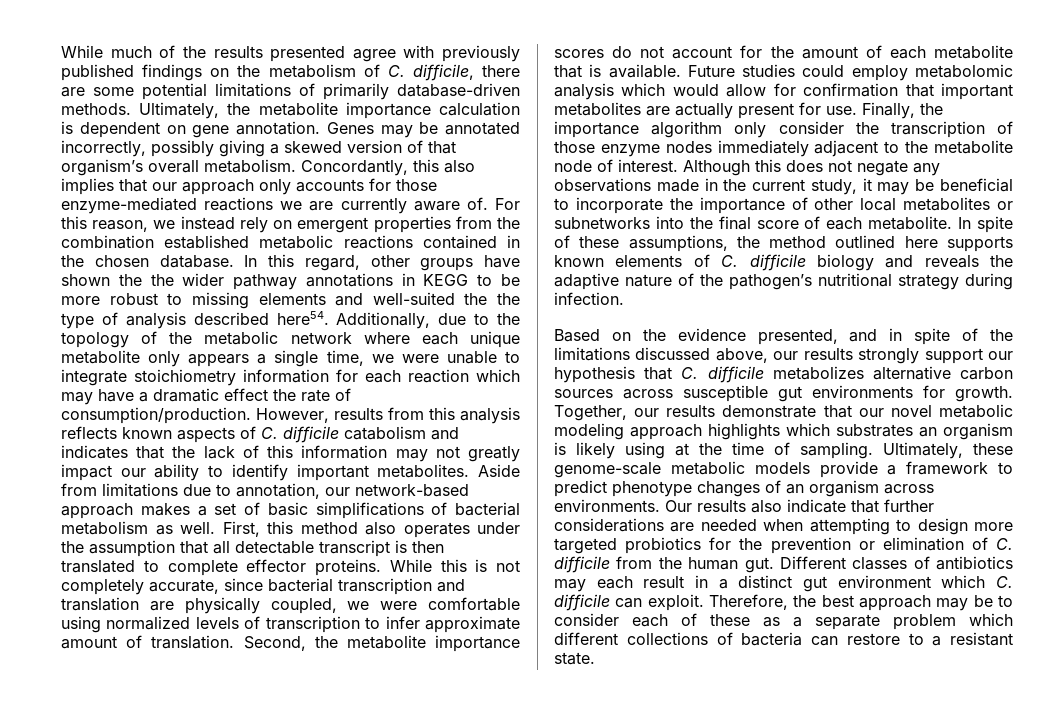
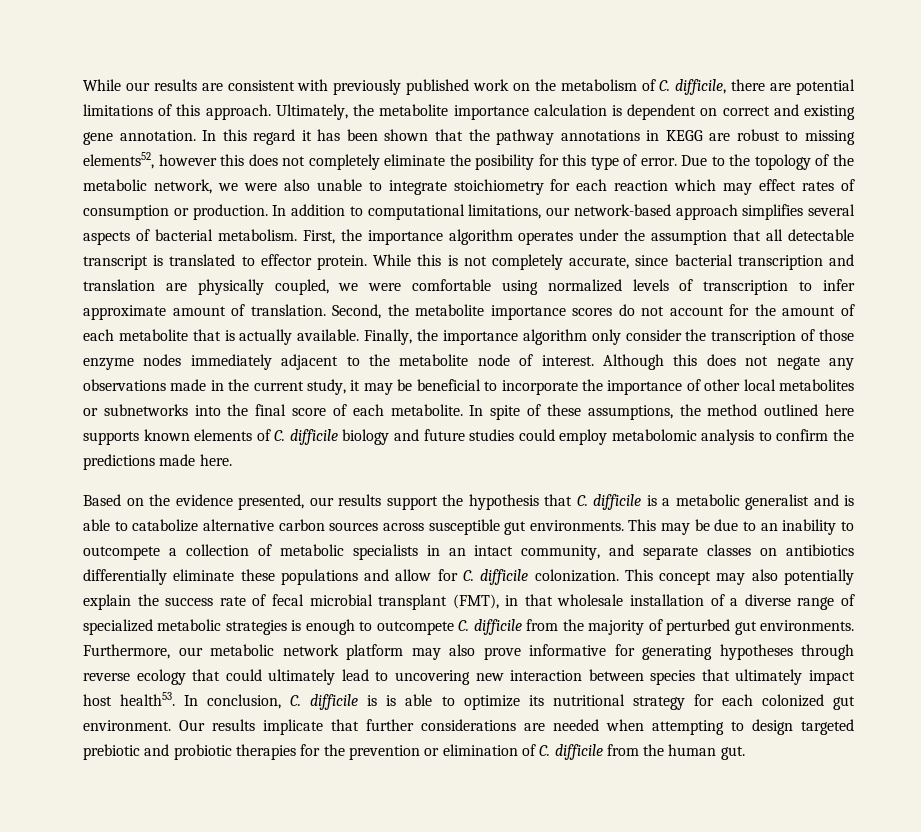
[61,45,396,62] While much of the results presented agree -> [83,79,295,91] While our results are consistent
[142,64,203,81] findings -> [473,79,510,91] work
[93,87,134,96] some -> (792, 87) none
[323,83,520,100] [61,103,131,115] primarily database-driven methods. -> [176,104,271,120] this approach.
[192,121,520,138] [61,140,456,157] [61,159,475,176] [61,178,437,195] [61,197,521,214] [61,216,520,233] [61,235,520,249] [61,254,520,271] [61,273,520,290] [61,292,520,309] [61,311,467,329] gene annotation. Genes may be annotated incorrectly, possibly giving a skewed version of that organism’s overall metabolism. Concordantly, this also implies that our approach only accounts for those enzyme-mediated reactions we are currently aware of. For this reason, we instead rely on emergent properties from the combination established metabolic reactions contained in the chosen database. In this regard, other groups have shown the the wider pathway annotations in KEGG to be more robust to missing elements and well-suited the the type of analysis described here54. Additionally, due -> [722,104,855,120] [83,129,855,145] [83,152,708,170] correct and existing gene annotation. In this regard it has been shown that the pathway annotations in KEGG are robust to missing elements52, however this does not completely eliminate the posibility for this type of error. Due
[290,331,520,348] [61,350,439,367] network where each unique metabolite only appears a single time, we were -> [153,179,310,194] network, we were also
[243,369,329,383] information -> (544, 187) none
[98,388,351,402] [61,407,520,424] [61,426,459,443] [61,445,520,462] [61,464,520,481] [61,483,469,499] [61,502,520,519] [61,521,396,537] have a dramatic effect the rate of consumption/production. However, results from this analysis reflects known aspects of C. difficile catabolism and indicates that the lack of this information may not greatly impact our ability to identify important metabolites. Aside from limitations due to annotation, our network-based approach makes a set of basic simplifications of bacterial metabolism as well. First, this method also -> [759,179,855,191] [83,204,855,220] [83,229,513,245] effect rates of consumption or production. In addition to computational limitations, our network-based approach simplifies several aspects of bacterial metabolism. First, the importance algorithm
[412,541,444,553] then -> (164, 260) none
[167,559,381,576] complete effector proteins. -> [260,254,367,270] effector protein.
[608,64,1013,81] [554,83,1013,100] [554,102,857,119] available. Future studies could employ metabolomic analysis which would allow for confirmation that important metabolites are actually present for use. -> [239,329,360,345] actually available.
[924,255,1013,268] [554,273,1013,290] [554,292,624,305] reveals the adaptive nature of the pathogen’s nutritional strategy during infection. -> [423,429,854,445] [83,454,232,470] future studies could employ metabolomic analysis to confirm the predictions made here.
[849,328,1014,345] [554,347,1013,364] [554,366,864,383] and in spite of the limitations discussed above, our results strongly support our hypothesis that C. difficile metabolizes -> [309,494,854,510] [83,519,199,532] our results support the hypothesis that C. difficile is a metabolic generalist and is able to catabolize
[812,385,1013,402] [554,404,1014,421] [554,423,1013,440] [554,442,1013,459] [554,461,1013,478] [554,480,934,497] [554,499,846,513] environments for growth. Together, our results demonstrate that our novel metabolic modeling approach highlights which substrates an organism is likely using at the time of sampling. Ultimately, these genome-scale metabolic models provide a framework to predict phenotype changes of an organism across environments. Our results also indicate -> [529,519,854,535] [83,544,855,560] [83,569,855,585] [83,594,856,610] [83,619,855,635] [83,644,854,660] [83,669,855,685] [83,692,855,710] [83,719,323,735] environments. This may be due to an inability to outcompete a collection of metabolic specialists in an intact community, and separate classes on antibiotics differentially eliminate these populations and allow for C. difficile colonization. This concept may also potentially explain the success rate of fecal microbial transplant (FMT), in that wholesale installation of a diverse range of specialized metabolic strategies is enough to outcompete C. difficile from the majority of perturbed gut environments. Furthermore, our metabolic network platform may also prove informative for generating hypotheses through reverse ecology that could ultimately lead to uncovering new interaction between species that ultimately impact host health53. In conclusion, C. difficile is is able to optimize its nutritional strategy for each colonized gut environment. Our results implicate
[974,522,1013,531] [554,537,702,554] more targeted probiotics -> [801,719,854,735] [83,744,296,760] targeted prebiotic and probiotic therapies
[779,556,1013,570] [554,575,1013,592] [554,594,1013,611] [554,613,1013,630] [554,632,1013,646] [554,652,595,665] Different classes of antibiotics may each result in a distinct gut environment which C. difficile can exploit. Therefore, the best approach may be to consider each of these as a separate problem which different collections of bacteria can restore to a resistant state. -> (745, 753) none

